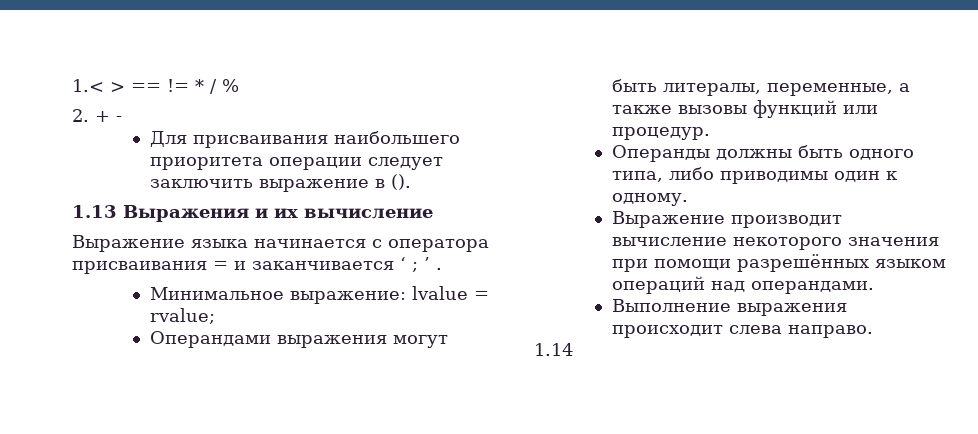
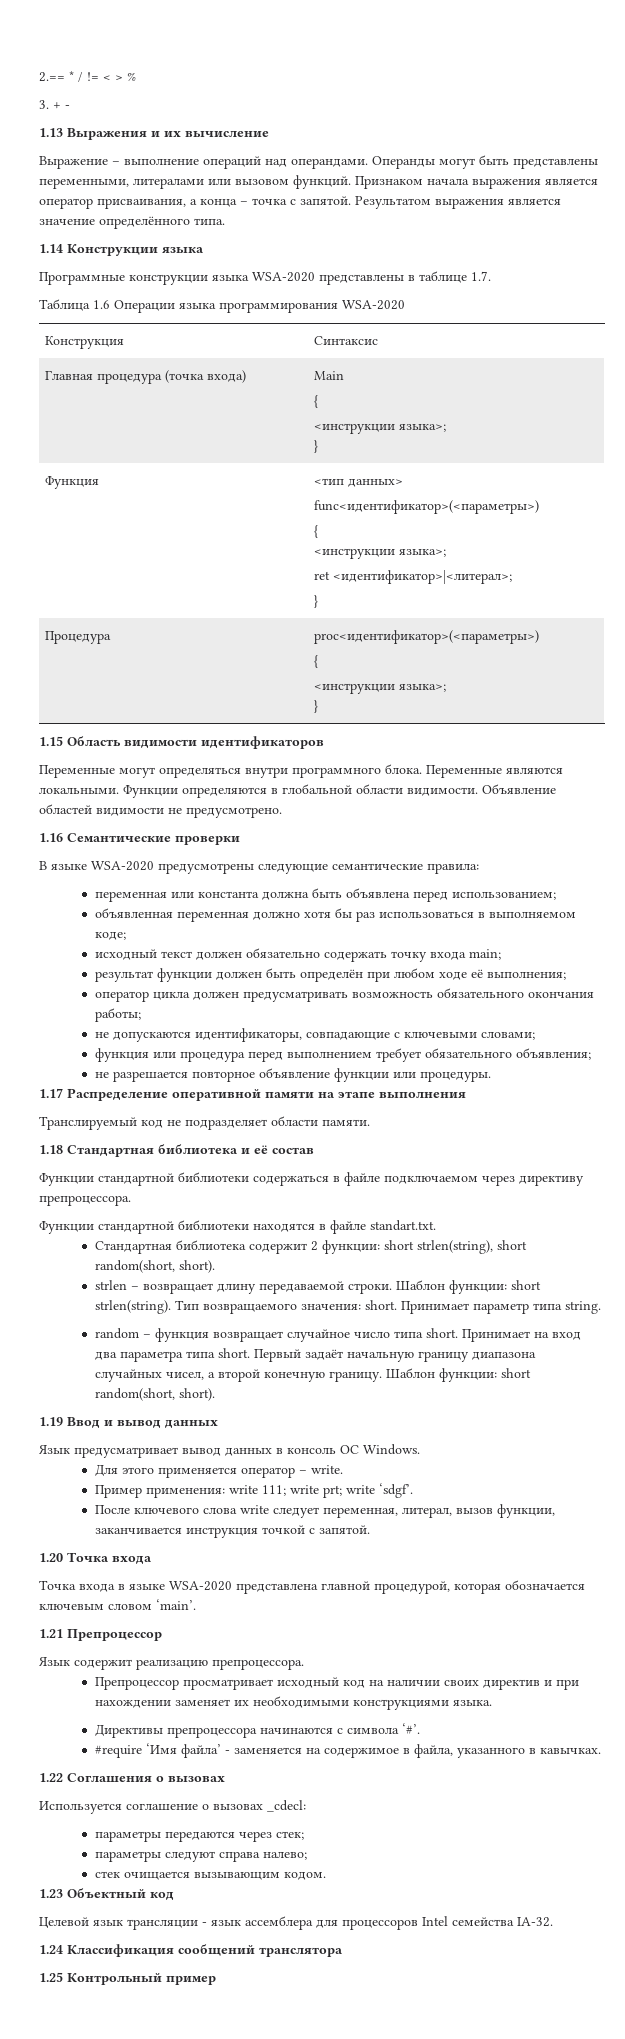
[72,79,217,94] 1.< > == != * / -> [39,71,123,82] 2.== * / != < >
[72,109,89,122] 2. -> [39,100,49,109] 3.
[149,131,460,148] [149,157,443,170] [149,174,411,192] // Для присваивания наибольшего приоритета операции следует заключить выражение в (). -> (70, 107) none
[191,239,489,252] [72,257,442,274] [149,286,489,304] [149,308,215,324] [149,331,448,348] [611,79,910,96] [611,100,878,118] [611,127,710,140] [611,145,914,162] [611,167,898,184] [611,193,688,206] [611,211,842,228] [611,237,939,250] [611,254,946,272] [611,276,874,294] [611,299,847,316] [611,325,873,338] [534,343,573,356] языка начинается с оператора присваивания = и заканчивается ‘ ; ’ . // Минимальное выражение: lvalue = rvalue; // Операндами выражения могут быть литералы, переменные, а также вызовы функций или процедур. // Операнды должны быть одного типа, либо приводимы один к одному. // Выражение производит вычисление некоторого значения при помощи разрешённых языком операций над операндами. // Выполнение выражения происходит слева направо. // 1.14 -> [112,155,598,169] [39,175,598,189] [39,196,561,209] [39,216,225,229] [39,244,204,256] [39,271,491,285] [39,299,405,313] [45,336,125,349] [314,336,379,345] [45,370,247,384] [314,371,345,380] [314,395,319,408] [314,423,447,434] [314,440,319,453] [45,476,100,489] [314,478,404,487] [314,500,540,514] [314,525,319,538] [314,548,447,559] [314,570,513,584] [314,595,319,608] [45,631,112,644] [314,630,540,644] [314,655,319,668] [314,683,447,694] [314,700,319,713] [39,736,324,749] [39,764,563,778] [39,784,556,798] [39,804,282,818] [39,833,240,845] [39,861,479,874] [94,888,556,902] [94,908,576,922] [94,932,126,940] [94,948,501,962] [94,968,566,982] [94,988,594,1002] [94,1008,141,1022] [94,1028,535,1042] [94,1048,591,1062] [94,1068,491,1082] [39,1088,466,1101] [39,1116,370,1130] [39,1144,314,1157] [39,1172,584,1186] [39,1195,131,1206] [39,1220,436,1234] [94,1240,527,1254] [94,1260,215,1273] [94,1280,541,1294] [94,1300,601,1314] [94,1328,581,1342] [94,1348,536,1362] [94,1368,531,1382] [94,1388,215,1401] [39,1417,218,1429] [39,1444,420,1458] [94,1464,343,1478] [94,1483,413,1498] [94,1504,555,1518] [94,1525,370,1538] [39,1552,152,1565] [39,1580,585,1594] [39,1599,196,1610] [39,1629,162,1641] [39,1657,304,1670] [94,1677,579,1690] [94,1696,492,1710] [94,1723,420,1738] [94,1743,601,1758] [39,1773,225,1782] [39,1800,306,1814] [94,1831,304,1842] [94,1851,307,1862] [94,1871,326,1880] [39,1888,174,1901] [39,1916,553,1930] [39,1944,343,1957] [39,1972,216,1985] – выполнение операций над операндами. Операнды могут быть представлены переменными, литералами или вызовом функций. Признаком начала выражения является оператор присваивания, а конца – точка с запятой. Результатом выражения является значение определённого типа. // 1.14 Конструкции языка // Программные конструкции языка WSA-2020 представлены в таблице 1.7. // Таблица 1.6 Операции языка программирования WSA-2020 // Конструкция | Синтаксис // Главная процедура (точка входа) | Main // { // <инструкции языка>; // } // Функция | <тип данных> // func<идентификатор>(<параметры>) // { // <инструкции языка>; // ret <идентификатор>|<литерал>; // } // Процедура | proc<идентификатор>(<параметры>) // { // <инструкции языка>; // } // 1.15 Область видимости идентификаторов // Переменные могут определяться внутри программного блока. Переменные являются локальными. Функции определяются в глобальной области видимости. Объявление областей видимости не предусмотрено. // 1.16 Семантические проверки // В языке WSA-2020 предусмотрены следующие семантические правила: // переменная или константа должна быть объявлена перед использованием; // объявленная переменная должно хотя бы раз использоваться в выполняемом коде; // исходный текст должен обязательно содержать точку входа main; // результат функции должен быть определён при любом ходе её выполнения; // оператор цикла должен предусматривать возможность обязательного окончания работы; // не допускаются идентификаторы, совпадающие с ключевыми словами; // функция или процедура перед выполнением требует обязательного объявления; // не разрешается повторное объявление функции или процедуры. // 1.17 Распределение оперативной памяти на этапе выполнения // Транслируемый код не подразделяет области памяти. // 1.18 Стандартная библиотека и её состав // Функции стандартной библиотеки содержаться в файле подключаемом через директиву препроцессора. // Функции стандартной библиотеки находятся в файле standart.txt. // Стандартная библиотека содержит 2 функции: short strlen(string), short random(short, short). // strlen – возвращает длину передаваемой строки. Шаблон функции: short strlen(string). Тип возвращаемого значения: short. Принимает параметр типа string. // random – функция возвращает случайное число типа short. Принимает на вход два параметра типа short. Первый задаёт начальную границу диапазона случайных чисел, а второй конечную границу. Шаблон функции: short random(short, short). // 1.19 Ввод и вывод данных // Язык предусматривает вывод данных в консоль ОС Windows. // Для этого применяется оператор – write. // Пример применения: write 111; write prt; write ‘sdgf’. // После ключевого слова write следует переменная, литерал, вызов функции, заканчивается инструкция точкой с запятой. // 1.20 Точка входа // Точка входа в языке WSA-2020 представлена главной процедурой, которая обозначается ключевым словом ‘main’. // 1.21 Препроцессор // Язык содержит реализацию препроцессора. // Препроцессор просматривает исходный код на наличии своих директив и при нахождении заменяет их необходимыми конструкциями языка. // Директивы препроцессора начинаются с символа ‘#’. // #require ‘Имя файла’ - заменяется на содержимое в файла, указанного в кавычках. // 1.22 Соглашения о вызовах // Используется соглашение о вызовах _cdecl: // параметры передаются через стек; // параметры следуют справа налево; // стек очищается вызывающим кодом. // 1.23 Объектный код // Целевой язык трансляции - язык ассемблера для процессоров Intel семейства IA-32. // 1.24 Классификация сообщений транслятора // 1.25 Контрольный пример

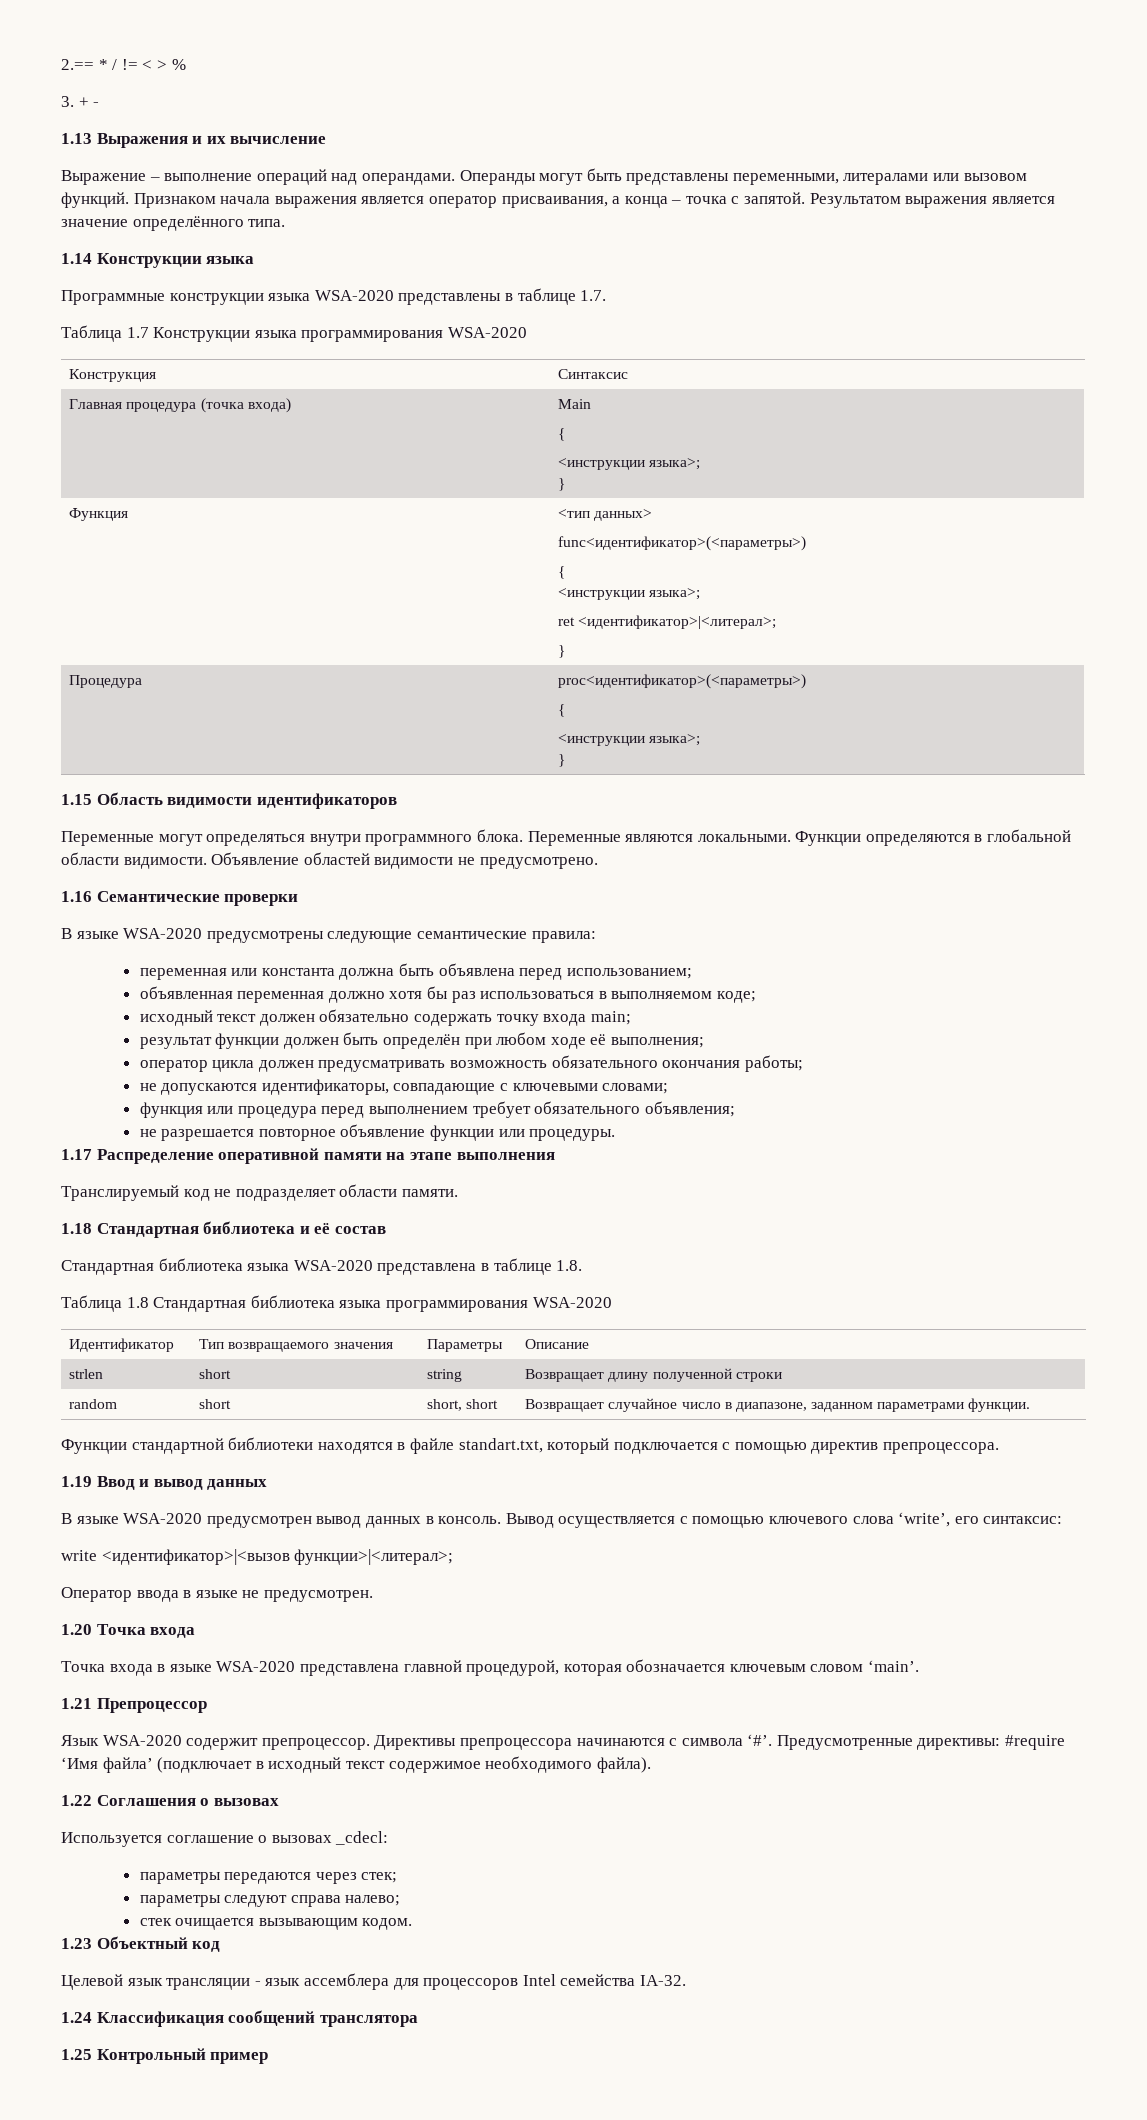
[93,300,175,313] 1.6 Операции -> [126,327,251,342] 1.7 Конструкции
[39,1172,584,1186] [39,1195,131,1206] Функции стандартной библиотеки содержаться в файле подключаемом через директиву препроцессора. -> [61,1258,583,1275] [61,1295,612,1312] [69,1338,175,1352] [199,1339,393,1352] [427,1339,504,1352] [525,1339,590,1349] [69,1369,104,1379] [199,1369,232,1379] [427,1369,463,1382] [525,1368,782,1382] [69,1399,118,1409] [199,1399,232,1409] [427,1399,499,1411] [525,1398,1031,1412] Стандартная библиотека языка WSA-2020 представлена в таблице 1.8. // Таблица 1.8 Стандартная библиотека языка программирования WSA-2020 // Идентификатор | Тип возвращаемого значения | Параметры | Описание // strlen | short | string | Возвращает длину полученной строки // random | short | short, short | Возвращает случайное число в диапазоне, заданном параметрами функции.
[370,1220,436,1231] [94,1240,527,1254] [94,1260,215,1273] [94,1280,541,1294] [94,1300,601,1314] [94,1328,581,1342] [94,1348,536,1362] [94,1368,531,1382] [94,1388,215,1401] standart.txt. // Стандартная библиотека содержит 2 функции: short strlen(string), short random(short, short). // strlen – возвращает длину передаваемой строки. Шаблон функции: short strlen(string). Тип возвращаемого значения: short. Принимает параметр типа string. // random – функция возвращает случайное число типа short. Принимает на вход два параметра типа short. Первый задаёт начальную границу диапазона случайных чисел, а второй конечную границу. Шаблон функции: short random(short, short). -> [458,1438,1000,1454] standart.txt, который подключается с помощью директив препроцессора.
[39,1444,420,1458] [94,1464,343,1478] [94,1483,413,1498] [94,1504,555,1518] [94,1525,370,1538] Язык предусматривает вывод данных в консоль ОС Windows. // Для этого применяется оператор – write. // Пример применения: write 111; write prt; write ‘sdgf’. // После ключевого слова write следует переменная, литерал, вызов функции, заканчивается инструкция точкой с запятой. -> [61,1512,1063,1528] [61,1549,454,1565] [61,1587,373,1602] В языке WSA-2020 предусмотрен вывод данных в консоль. Вывод осуществляется с помощью ключевого слова ‘write’, его синтаксис: // write <идентификатор>|<вызов функции>|<литерал>; // Оператор ввода в языке не предусмотрен.
[74,1659,304,1670] [94,1677,579,1690] [94,1696,492,1710] содержит реализацию препроцессора. // Препроцессор просматривает исходный код на наличии своих директив и при нахождении заменяет их необходимыми конструкциями языка. // -> [102,1735,370,1750] WSA-2020 содержит препроцессор.
(420, 1728) // -> [776,1735,1001,1750] Предусмотренные директивы:
[224,1744,601,1758] - заменяется на содержимое в файла, указанного в кавычках. -> [157,1756,651,1773] (подключает в исходный текст содержимое необходимого файла).

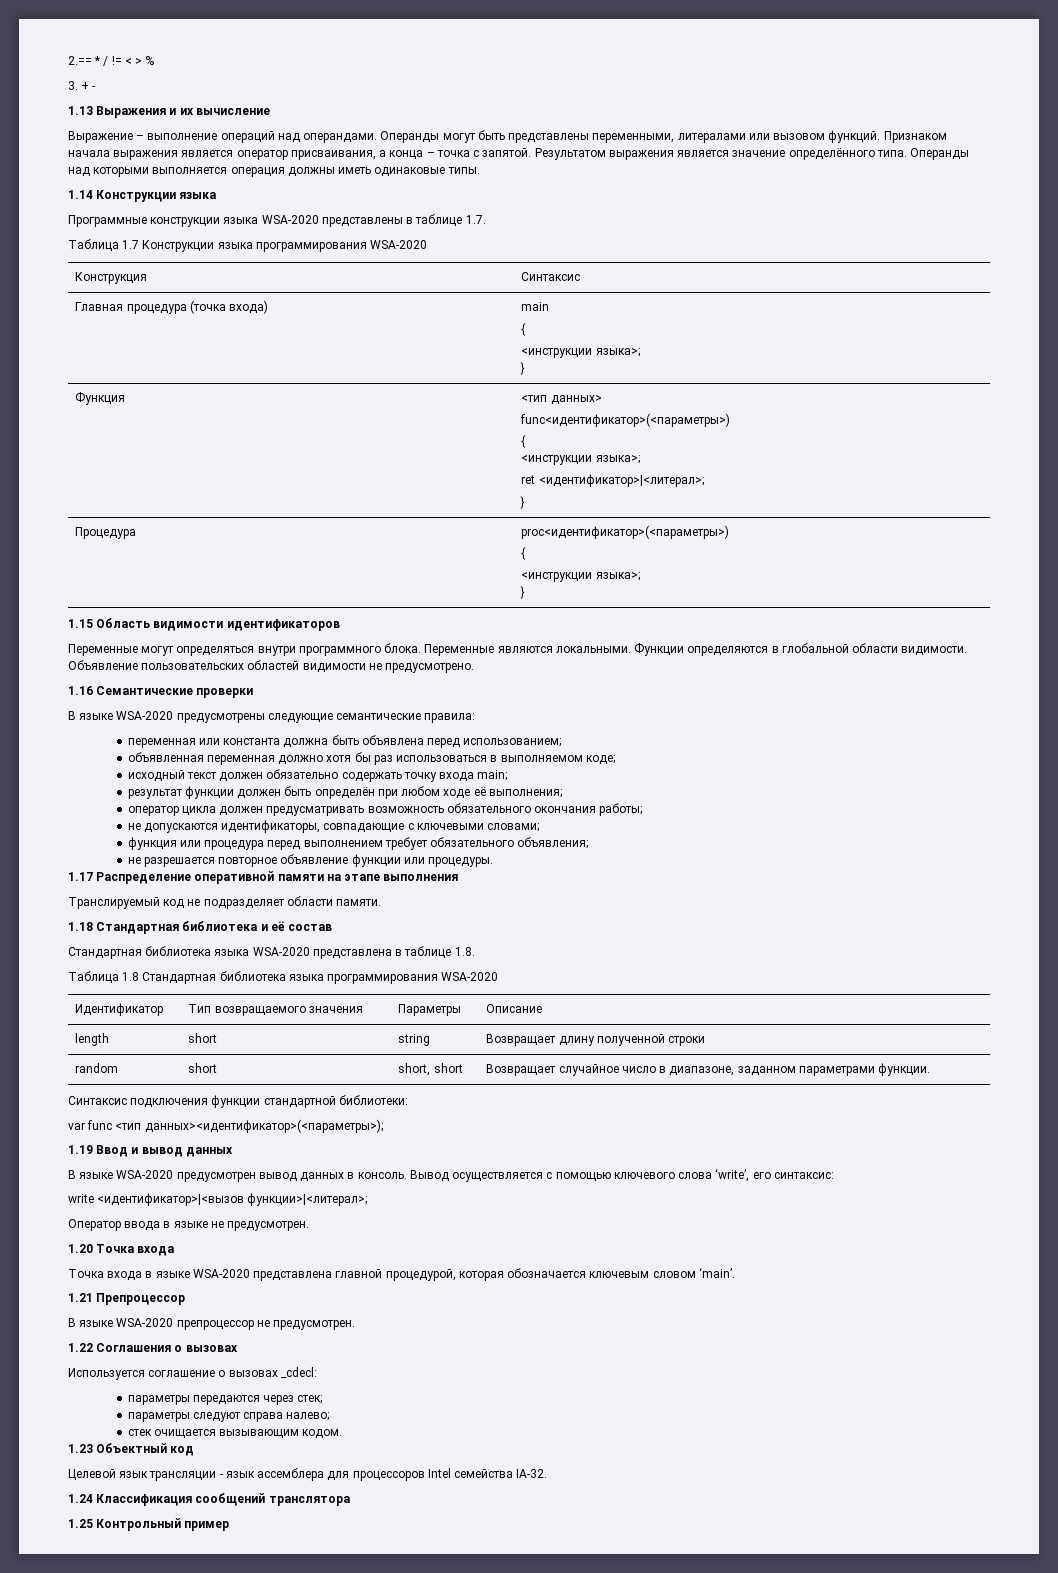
(286, 223) none -> [910,148,970,160] [68,167,480,177] Операнды над которыми выполняется операция должны иметь одинаковые типы.
[558,399,592,409] Main -> [521,302,550,311] main
(300, 858) none -> [141,663,245,670] пользовательских
[69,1369,104,1379] strlen -> [75,1033,110,1046] length
[61,1437,1000,1454] Функции стандартной библиотеки находятся в файле standart.txt, который подключается с помощью директив препроцессора. -> [68,1095,408,1108] [68,1119,383,1133] Синтаксис подключения функции стандартной библиотеки: // var func <тип данных><идентификатор>(<параметры>);
[61,1734,1066,1750] [61,1756,651,1773] Язык WSA-2020 содержит препроцессор. Директивы препроцессора начинаются с символа ‘#’. Предусмотренные директивы: #require ‘Имя файла’ (подключает в исходный текст содержимое необходимого файла). -> [68,1318,356,1330] В языке WSA-2020 препроцессор не предусмотрен.

